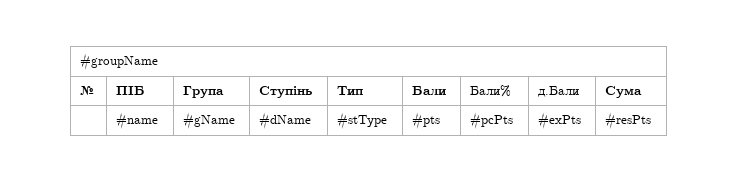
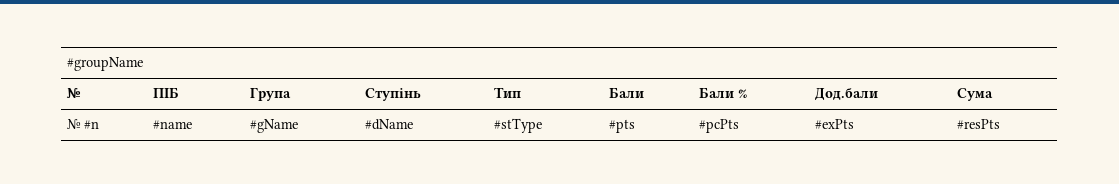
[469,85,511,97] [537,86,579,97] Бали% | д.Бали -> [699,87,748,98] [815,88,879,101] Бали % | Дод.бали
(642, 92) none -> [67,119,100,130] № #n

